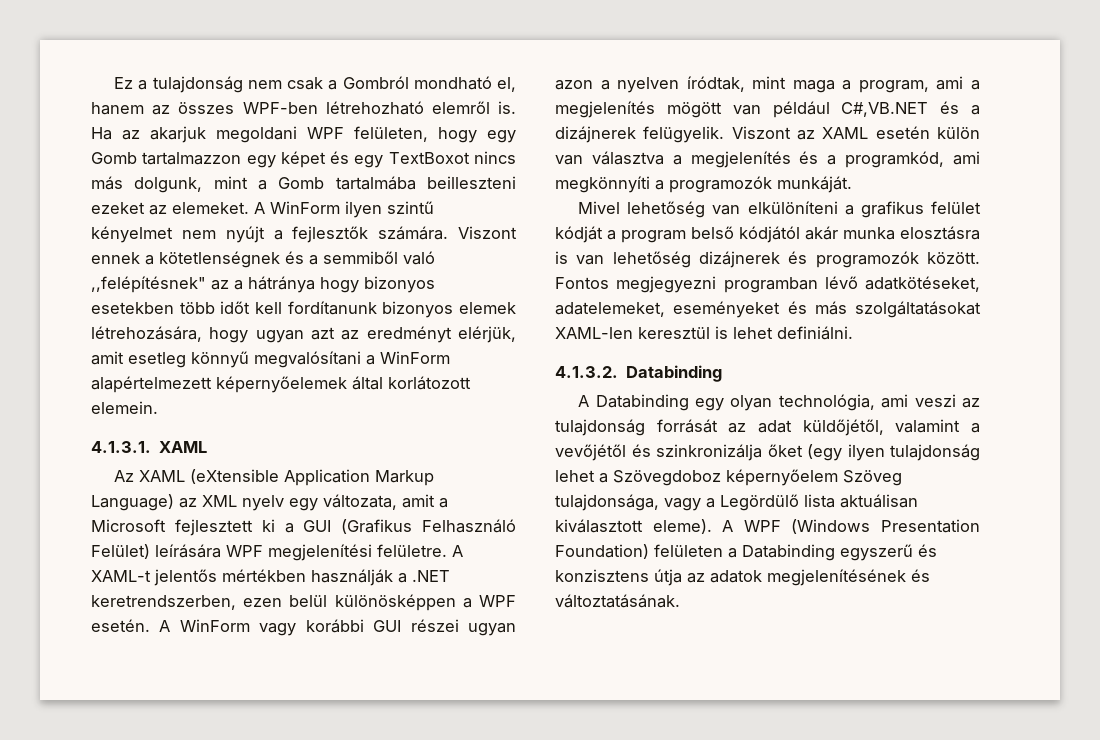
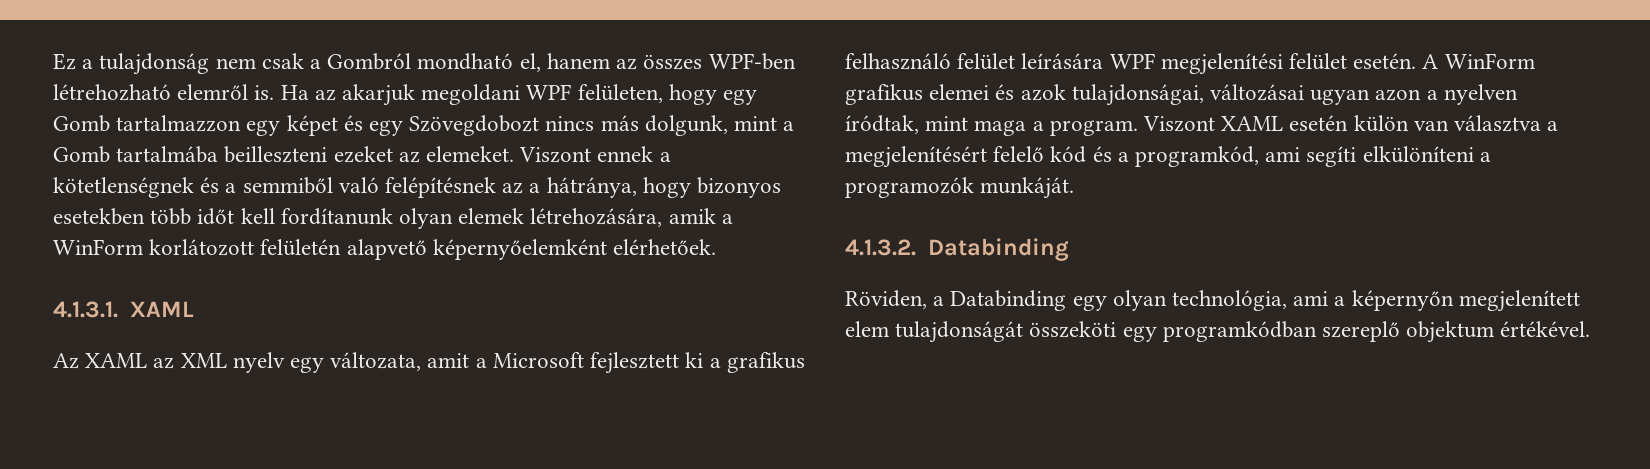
[388,152,470,164] TextBoxot -> [409,115,540,136] Szövegdobozt
[254,201,434,218] [91,226,449,243] A WinForm ilyen szintű kényelmet nem nyújt a fejlesztők számára. -> (515, 154) none
[91,276,206,293] ,,felépítésnek" -> [385,177,497,198] felépítésnek
[248,276,315,293] hátránya -> [546,177,637,198] hátránya,
[382,301,454,318] bizonyos -> [399,208,454,229] olyan
[209,326,516,343] [91,351,450,368] [91,376,471,393] [91,401,158,414] hogy ugyan azt az eredményt elérjük, amit esetleg könnyű megvalósítani a WinForm alapértelmezett képernyőelemek által korlátozott elemein. -> [668,208,733,224] [53,239,717,260] amik a WinForm korlátozott felületén alapvető képernyőelemként elérhetőek.
[190,469,435,486] [91,494,174,511] (eXtensible Application Markup Language) -> (148, 360) none
[303,519,516,534] [91,544,463,561] [91,569,450,586] [91,594,516,611] [91,619,459,636] GUI (Grafikus Felhasználó Felület) leírására WPF megjelenítési felületre. A XAML-t jelentős mértékben használják a .NET keretrendszerben, ezen belül különösképpen a WPF esetén. A WinForm vagy korábbi GUI részei -> [726,352,805,373] [845,53,1535,75] [845,84,1305,106] grafikus felhasználó felület leírására WPF megjelenítési felület esetén. A WinForm grafikus elemei és azok tulajdonságai, változásai
[858,76,980,93] [555,101,980,118] [555,126,815,143] program, ami a megjelenítés mögött van például C#,VB.NET és a dizájnerek felügyelik. Viszont az -> [1049,116,1216,136] program. Viszont
[690,151,791,168] megjelenítés -> [845,146,1087,168] megjelenítésért felelő kód
[555,176,650,193] megkönnyíti -> [1306,146,1474,167] segíti elkülöníteni
[578,201,981,218] [555,226,980,243] [555,251,980,268] [555,276,980,293] [555,301,981,318] [555,326,853,340] // Mivel lehetőség van elkülöníteni a grafikus felület kódját a program belső kódjától akár munka elosztásra is van lehetőség dizájnerek és programozók között. Fontos megjegyezni programban lévő adatkötéseket, adatelemeket, eseményeket és más szolgáltatásokat XAML-len keresztül is lehet definiálni. -> (1075, 188) none
[578,395,590,407] A -> [845,290,945,309] Röviden, a
[914,394,980,408] [555,419,980,436] [555,444,980,461] [555,469,902,486] [555,494,918,511] [555,519,980,534] [555,544,937,561] [555,569,930,586] [555,594,680,608] veszi az tulajdonság forrását az adat küldőjétől, valamint a vevőjétől és szinkronizálja őket (egy ilyen tulajdonság lehet a Szövegdoboz képernyőelem Szöveg tulajdonsága, vagy a Legördülő lista aktuálisan kiválasztott eleme). A WPF (Windows Presentation Foundation) felületen a Databinding egyszerű és konzisztens útja az adatok megjelenítésének és változtatásának. -> [1334,290,1580,312] [845,321,1591,343] a képernyőn megjelenített elem tulajdonságát összeköti egy programkódban szereplő objektum értékével.

